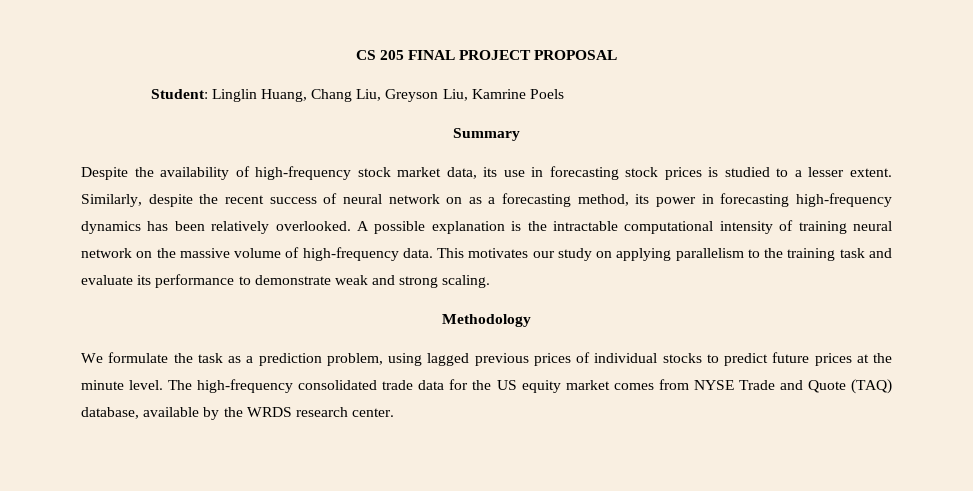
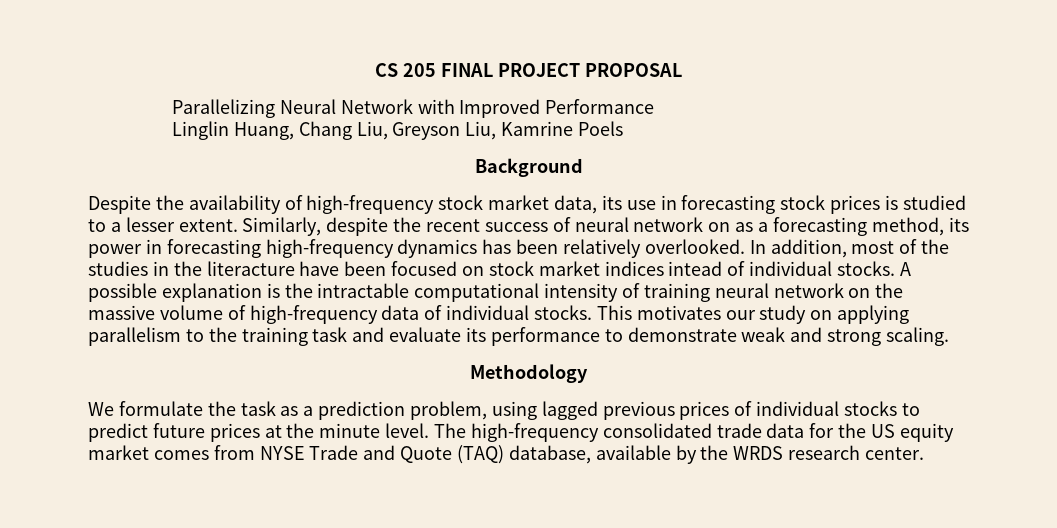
[150,89,208,99] Student: -> [171,99,655,118] Parallelizing Neural Network with Improved Performance //
[453,128,520,141] Summary -> [474,158,583,177] Background
(351, 226) none -> [749,239,950,258] [88,261,896,276] In addition, most of the studies in the literacture have been focused on stock market indices intead of individual stocks.
[402,248,433,258] data. -> [381,305,593,320] data of individual stocks.

